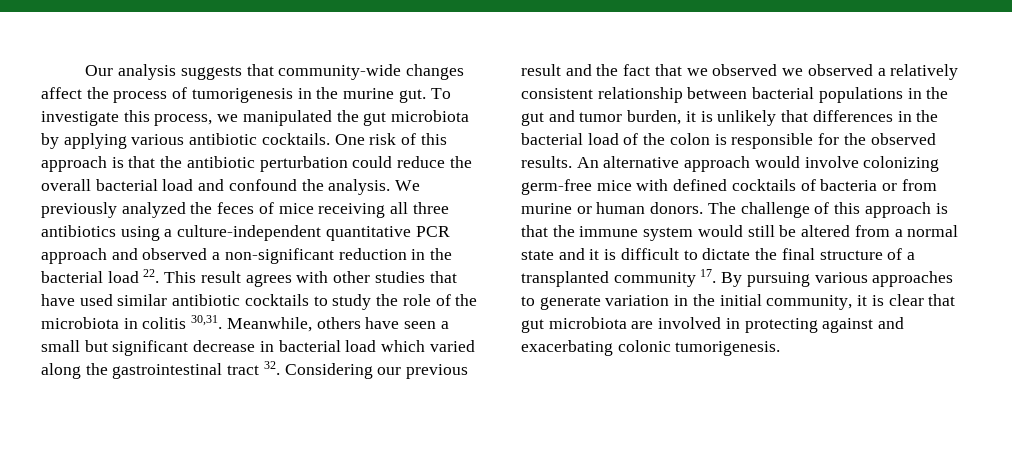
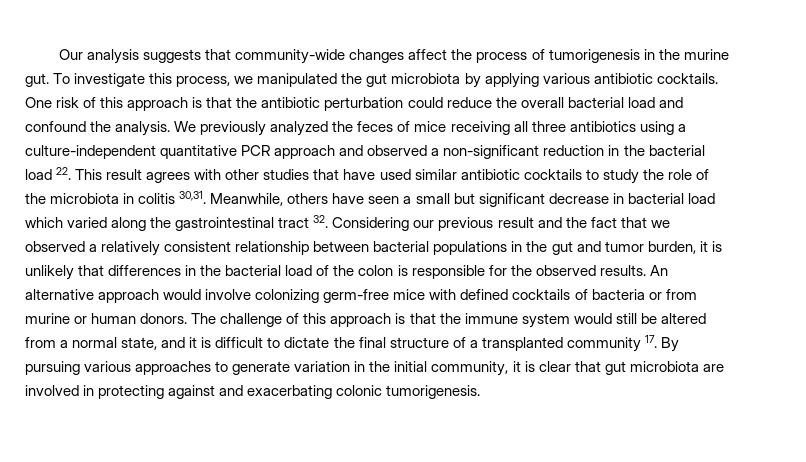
[782,64,873,76] we observed -> (85, 246) none
[521,250,554,260] state -> [121,337,158,350] state,

